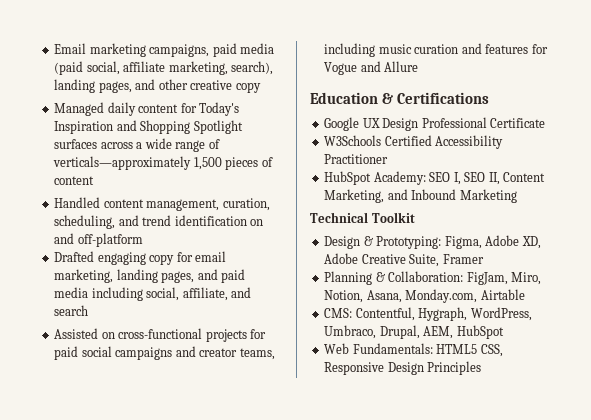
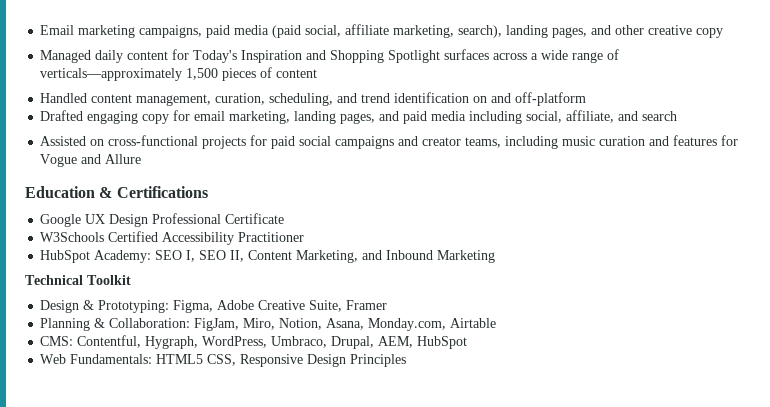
[521,236,541,249] [324,253,359,264] XD, Adobe -> (255, 305) none

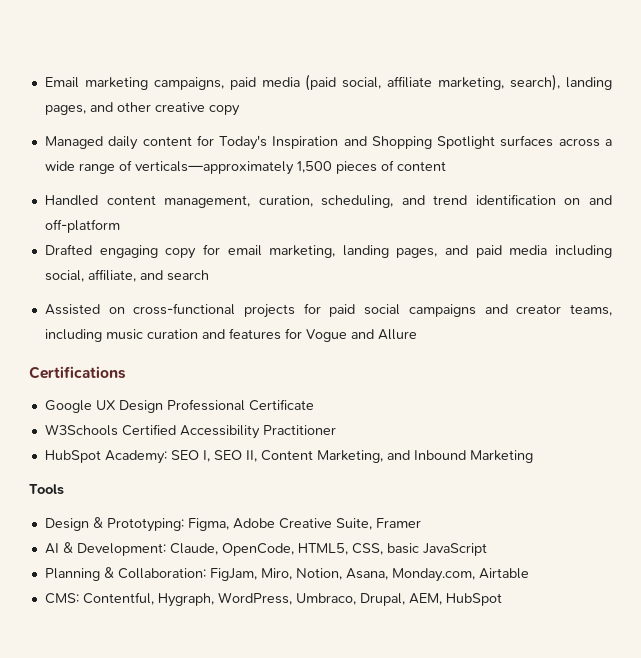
[25,186,113,198] Education & -> (417, 334) none
[25,275,131,285] Technical Toolkit -> [29,484,64,495] Tools
(388, 305) none -> [44,542,487,556] // AI & Development: Claude, OpenCode, HTML5, CSS, basic JavaScript
[40,354,407,367] // Web Fundamentals: HTML5 CSS, Responsive Design Principles -> (502, 599) none

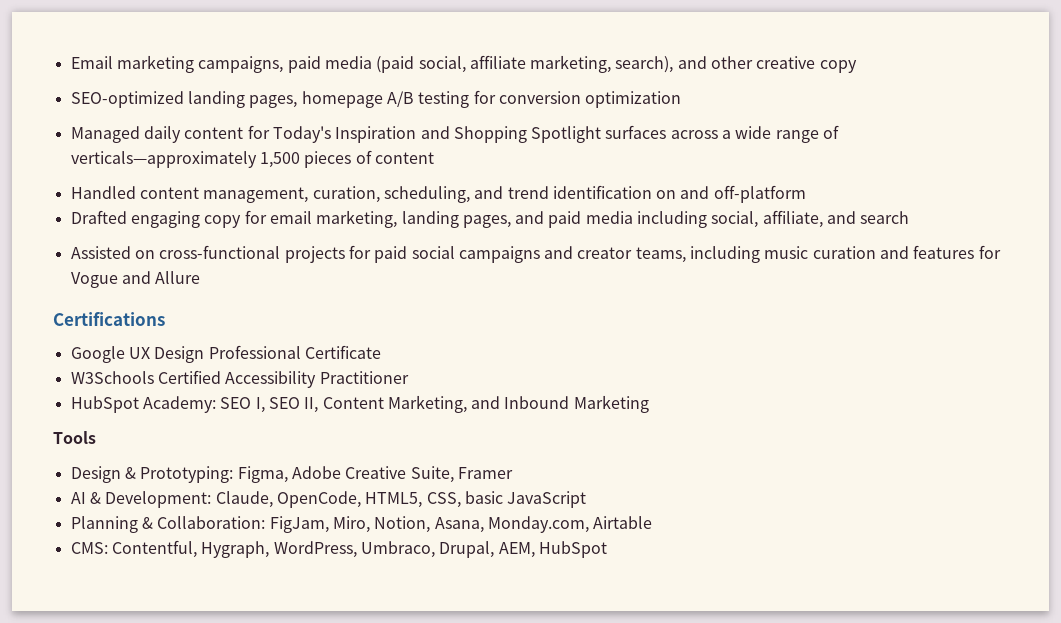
[565,77,612,90] [44,105,86,115] landing pages, -> (674, 64) none
(240, 110) none -> [70,90,682,108] // SEO-optimized landing pages, homepage A/B testing for conversion optimization

